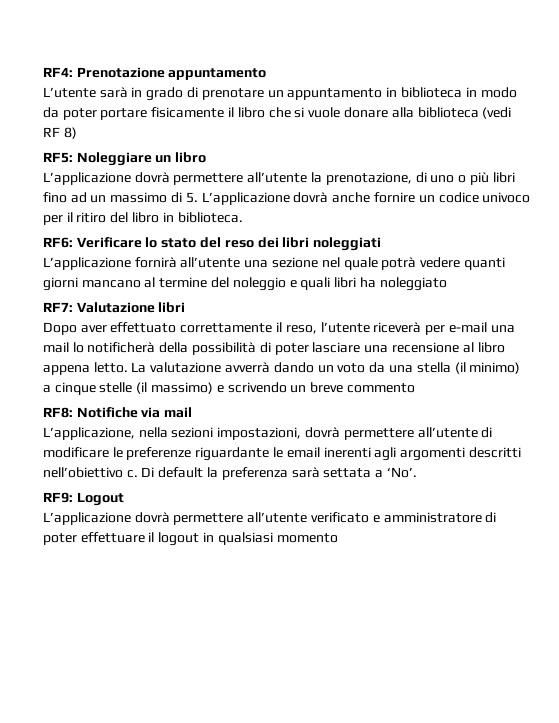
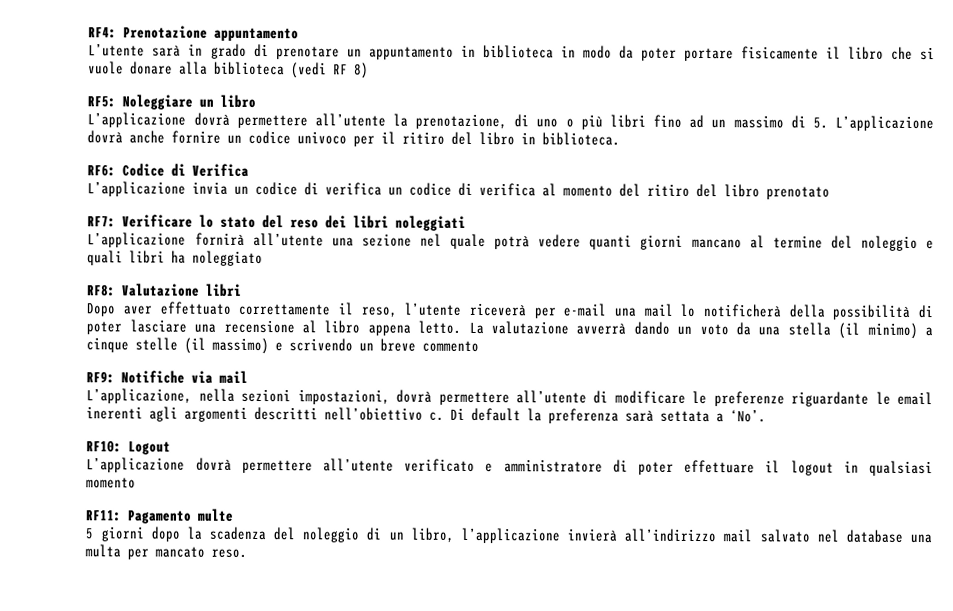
(73, 242) none -> [122,163,250,177] [87,181,831,200] [87,215,117,228] Codice di Verifica // L’applicazione invia un codice di verifica un codice di verifica al momento del ritiro del libro prenotato // RF7:
[42,302,73,312] RF7: -> [87,284,117,297] RF8:
[42,407,73,418] RF8: -> [86,371,116,384] RF9:
[42,492,73,503] RF9: -> [86,440,123,453] RF10:
(338, 538) none -> [86,508,235,524] [85,526,932,544] [85,544,248,560] // RF11: Pagamento multe // 5 giorni dopo la scadenza del noleggio di un libro, l’applicazione invierà all’indirizzo mail salvato nel database una multa per mancato reso.

